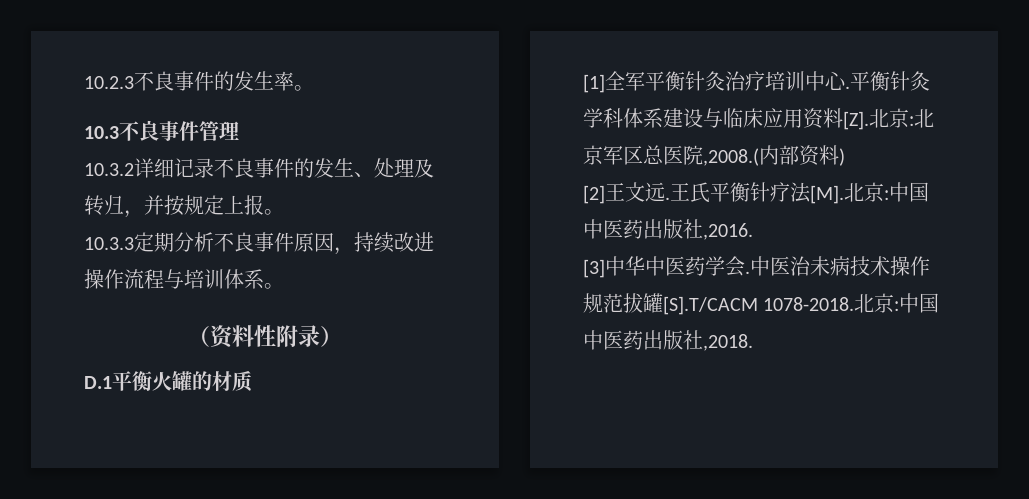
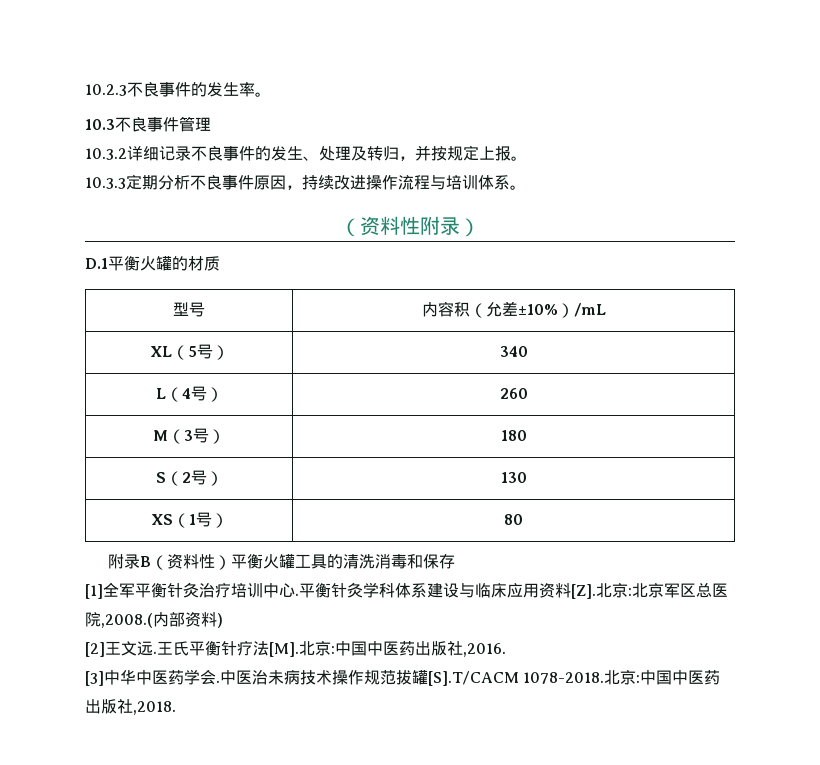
(252, 381) none -> [173,302,205,317] [421,301,606,318] [149,344,229,360] [499,346,528,357] [155,386,223,402] [499,388,528,399] [153,428,225,444] [500,430,527,441] [155,470,223,486] [500,472,527,483] [150,512,228,528] [504,514,523,525] [107,554,455,570] // 型号 | 内容积（允差±10%）/mL // XL（5号） | 340 // L（4号） | 260 // M（3号） | 180 // S（2号） | 130 // XS（1号） | 80 // 附录B（资料性）平衡火罐工具的清洗消毒和保存

